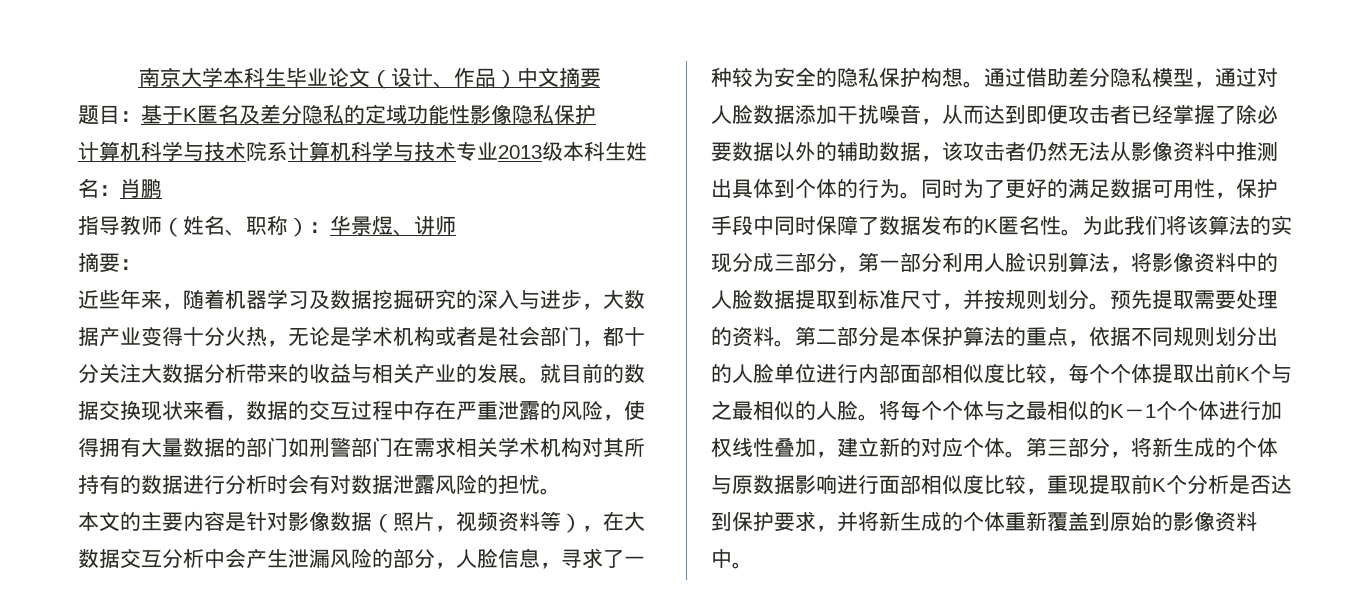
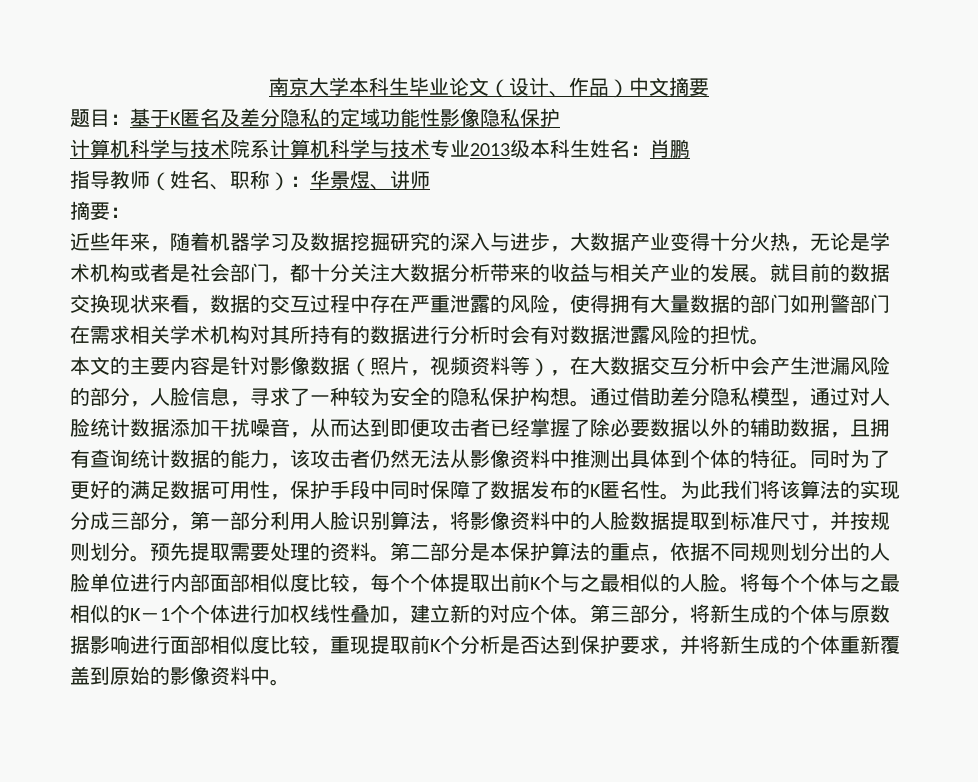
(753, 114) none -> [90,418,130,437] 统计
(942, 158) none -> [850,418,890,437] [70,449,290,469] 且拥有查询统计数据的能力，
[858,179,900,198] 行为 -> [750,449,790,468] 特征

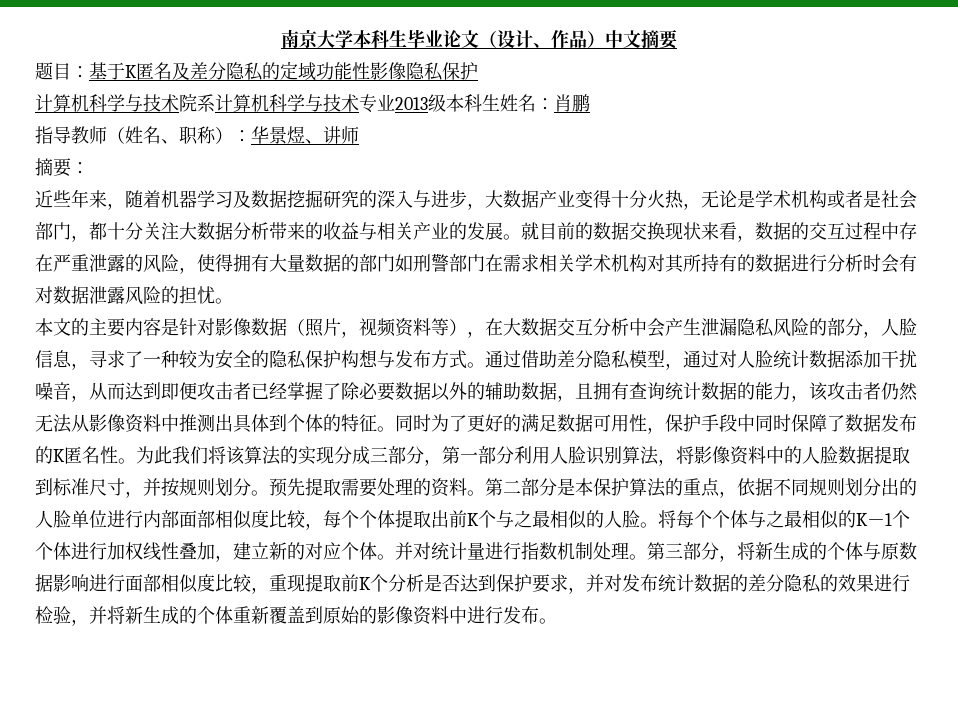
(850, 366) none -> [737,318,774,337] 隐私
(570, 396) none -> [377,350,467,369] 与发布方式
(590, 620) none -> [395,542,647,560] 并对统计量进行指数机制处理。
(700, 645) none -> [604,574,910,593] [35,606,107,626] 对发布统计数据的差分隐私的效果进行检验，并
(270, 675) none -> [467,606,539,624] 进行发布

